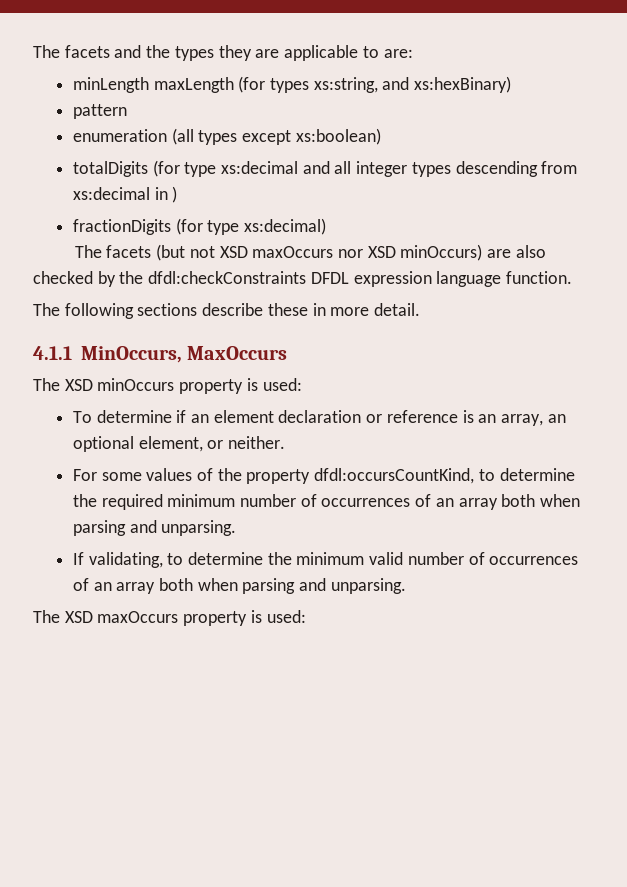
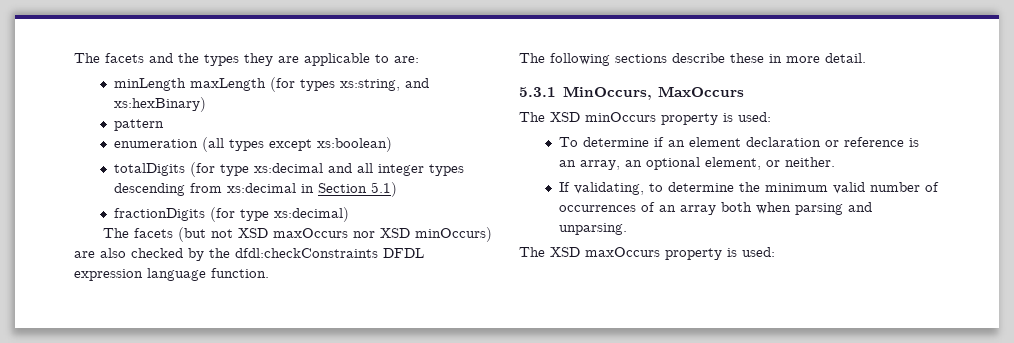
[172,186,178,203] ) -> [318,182,398,197] Section 5.1)
[33,346,72,360] 4.1.1 -> [519,87,556,97] 5.3.1
[72,468,575,484] [72,494,581,510] [72,520,237,536] // For some values of the property dfdl:occursCountKind, to determine the required minimum number of occurrences of an array both when parsing and unparsing. -> (836, 162) none

